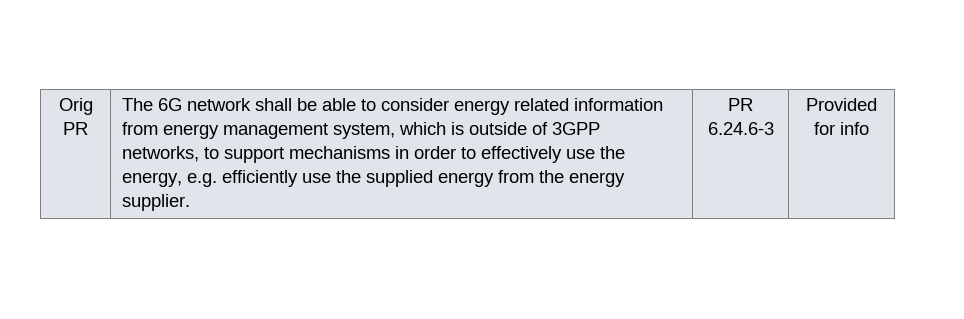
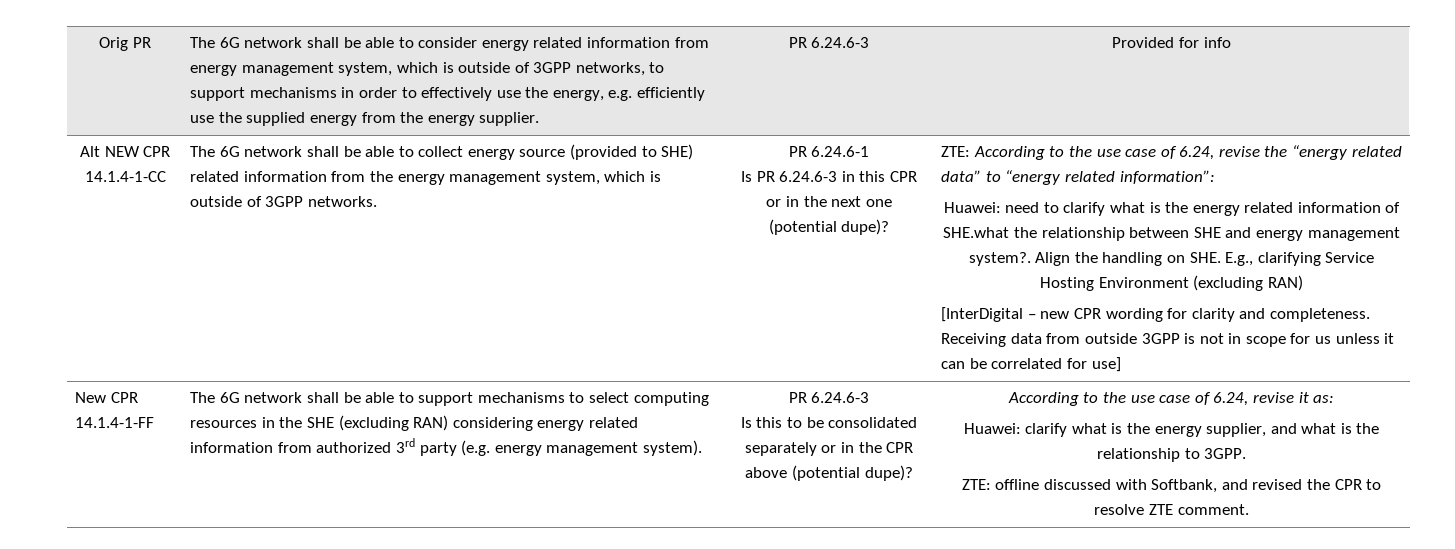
(869, 128) none -> [79,146,171,157] [84,171,166,182] [190,144,694,160] [190,171,661,185] [190,196,377,207] [788,146,870,157] [741,171,917,182] [766,196,892,207] [768,219,890,235] [941,145,1402,160] [941,170,1215,185] [943,202,1401,216] [943,227,1400,241] [968,252,1375,266] [1040,275,1303,291] [941,307,1370,322] [941,333,1395,347] [941,357,1121,372] [75,392,138,403] [75,417,155,428] [190,392,709,406] [190,415,638,431] [190,438,702,456] [788,392,870,403] [740,417,918,428] [744,442,914,456] [745,465,913,481] [1007,392,1335,406] [963,423,1380,437] [1096,448,1247,462] [961,479,1382,493] [1094,504,1249,515] // Alt NEW CPR 14.1.4-1-CC | The 6G network shall be able to collect energy source (provided to SHE) related information from the energy management system, which is outside of 3GPP networks. | PR 6.24.6-1 // Is PR 6.24.6-3 in this CPR or in the next one (potential dupe)? | ZTE: According to the use case of 6.24, revise the “energy related data” to “energy related information”: // Huawei: need to clarify what is the energy related information of SHE.what the relationship between SHE and energy management system?. Align the handling on SHE. E.g., clarifying Service Hosting Environment (excluding RAN) // [InterDigital – new CPR wording for clarity and completeness. Receiving data from outside 3GPP is not in scope for us unless it can be correlated for use] // New CPR 14.1.4-1-FF | The 6G network shall be able to support mechanisms to select computing resources in the SHE (excluding RAN) considering energy related information from authorized 3rd party (e.g. energy management system). | PR 6.24.6-3 // Is this to be consolidated separately or in the CPR above (potential dupe)? | According to the use case of 6.24, revise it as: // Huawei: clarify what is the energy supplier, and what is the relationship to 3GPP. // ZTE: offline discussed with Softbank, and revised the CPR to resolve ZTE comment.

